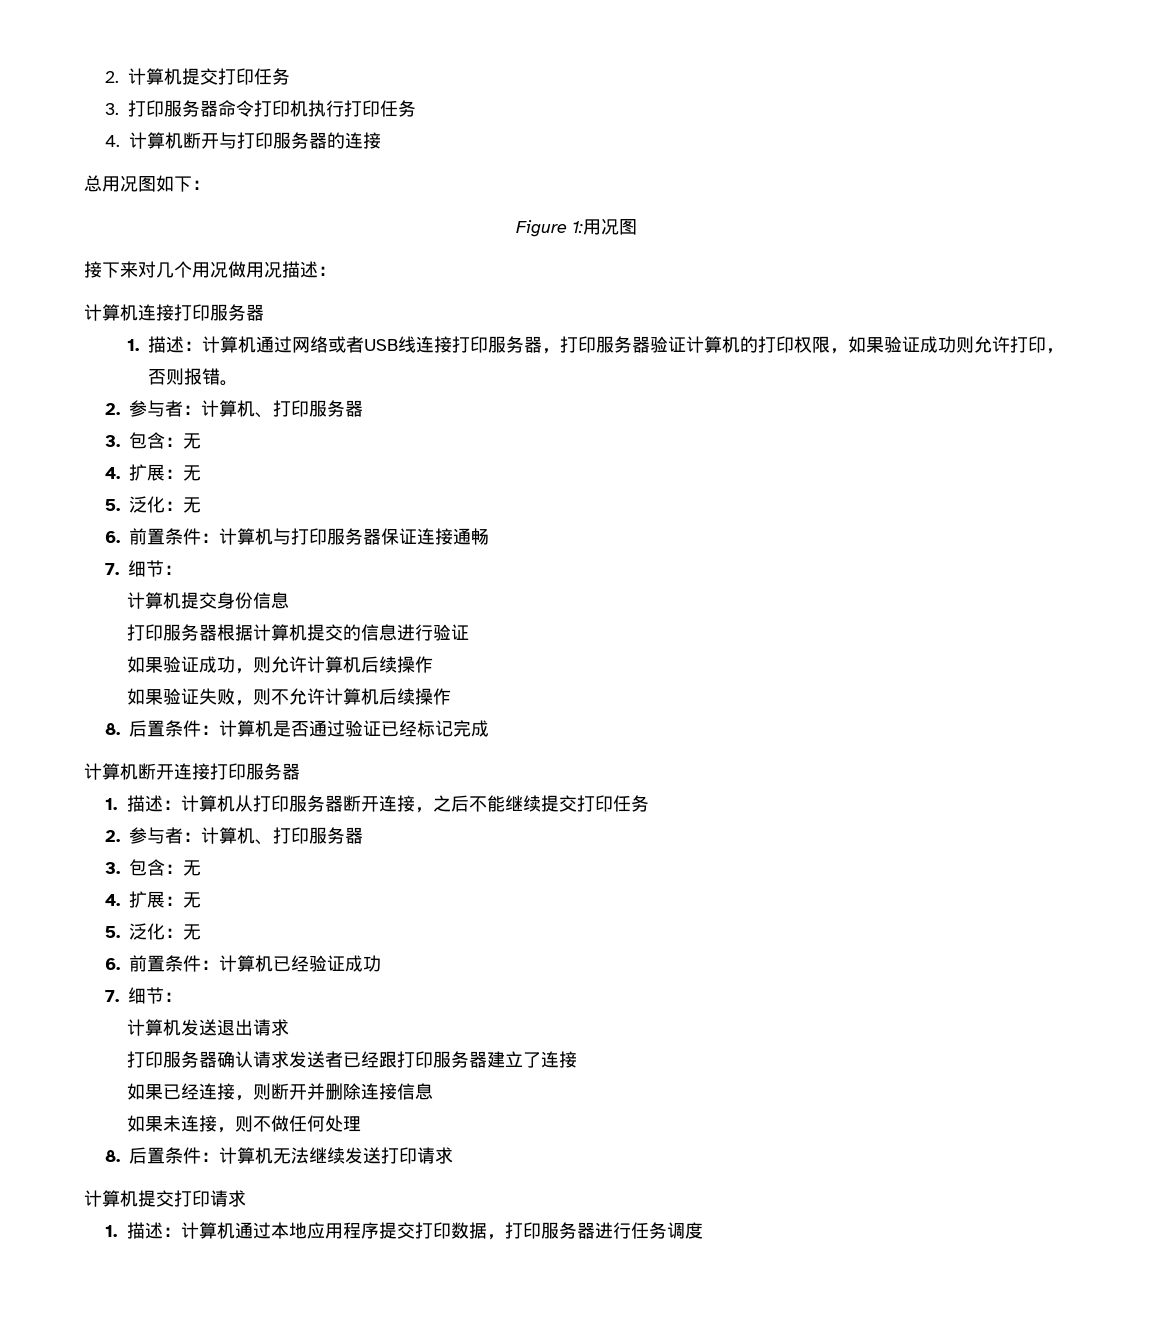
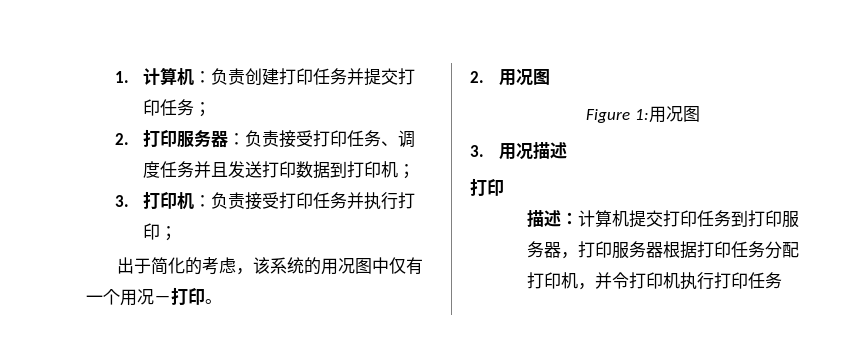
[105,68,291,85] [105,100,417,117] [105,132,382,149] [84,175,210,192] [516,218,637,237] [84,261,336,278] [84,304,264,321] [126,336,453,353] 2.计算机提交打印任务 // 3.打印服务器命令打印机执行打印任务 // 4.计算机断开与打印服务器的连接 // 总用况图如下： // Figure 1:用况图 // 接下来对几个用况做用况描述： // 计算机连接打印服务器 // 1.描述：计算机通过网络或者USB线连接 -> [114,67,416,86] [143,99,212,117] [114,129,416,148] [143,161,416,179] [114,191,416,210] [143,223,178,241] [116,257,423,275] [86,287,222,306] [470,69,550,86] [586,106,700,123] [470,142,567,160] [470,178,504,196] [527,210,749,228] 1.计算机：负责创建打印任务并提交打印任务； // 2.打印服务器：负责接受打印任务、调度任务并且发送打印数据到打印机； // 3.打印机：负责接受打印任务并执行打印； // 出于简化的考虑，该系统的用况图中仅有一个用况－打印。 // 2.用况图 // Figure 1:用况图 // 3.用况描述 // 打印 // 描述：计算机提交打印任务到
[650,336,1065,354] [148,368,239,386] [105,400,364,418] [105,432,202,449] [105,464,202,481] [105,496,202,513] [105,528,490,545] [105,560,183,577] [126,592,289,609] [126,624,469,641] [126,656,433,674] [126,688,451,706] [105,720,490,737] [84,763,300,780] [105,795,649,813] [105,827,364,845] [105,859,202,876] [105,891,202,908] [105,923,202,940] [105,955,382,972] [105,987,183,1004] [126,1019,289,1036] [126,1051,577,1068] [126,1083,433,1101] [126,1115,361,1133] [105,1147,454,1164] [84,1190,246,1207] [105,1222,703,1240] 验证计算机的打印权限，如果验证成功则允许打印，否则报错。 // 2.参与者：计算机、打印服务器 // 3.包含：无 // 4.扩展：无 // 5.泛化：无 // 6.前置条件：计算机与打印服务器保证连接通畅 // 7.细节： // 计算机提交身份信息 // 打印服务器根据计算机提交的信息进行验证 // 如果验证成功，则允许计算机后续操作 // 如果验证失败，则不允许计算机后续操作 // 8.后置条件：计算机是否通过验证已经标记完成 // 计算机断开连接打印服务器 // 1.描述：计算机从打印服务器断开连接，之后不能继续提交打印任务 // 2.参与者：计算机、打印服务器 // 3.包含：无 // 4.扩展：无 // 5.泛化：无 // 6.前置条件：计算机已经验证成功 // 7.细节： // 计算机发送退出请求 // 打印服务器确认请求发送者已经跟打印服务器建立了连接 // 如果已经连接，则断开并删除连接信息 // 如果未连接，则不做任何处理 // 8.后置条件：计算机无法继续发送打印请求 // 计算机提交打印请求 // 1.描述：计算机通过本地应用程序提交打印数据，打印服务器进行任务调度 -> [663,241,800,259] [527,272,783,290] 根据打印任务分配打印机，并令打印机执行打印任务

